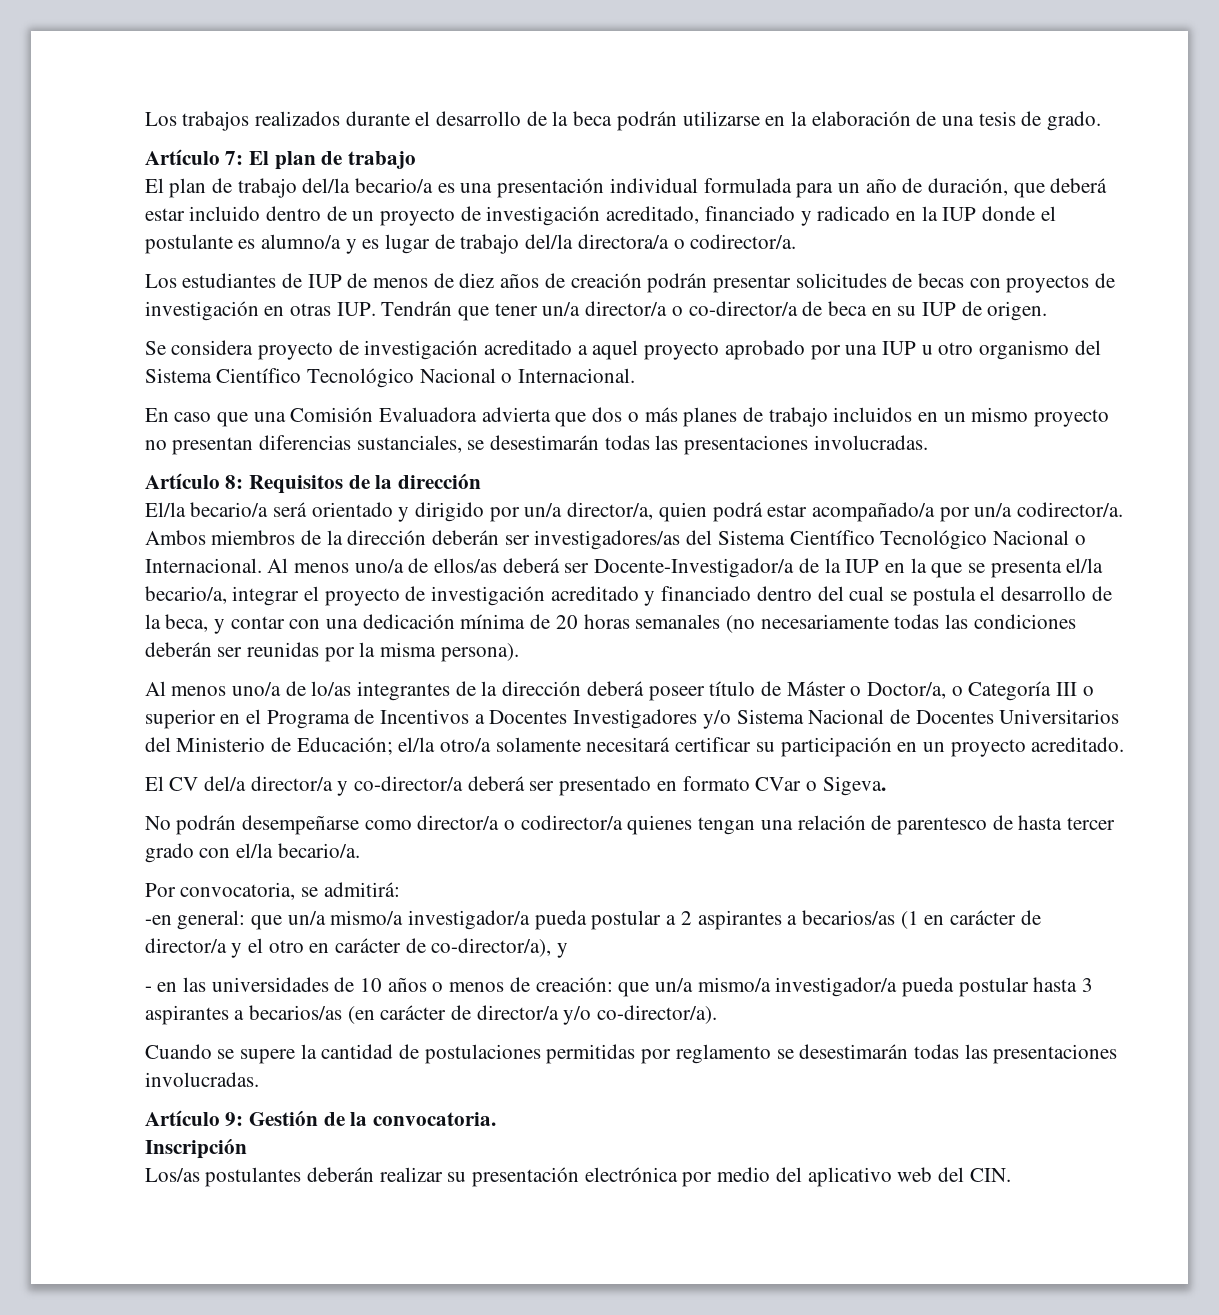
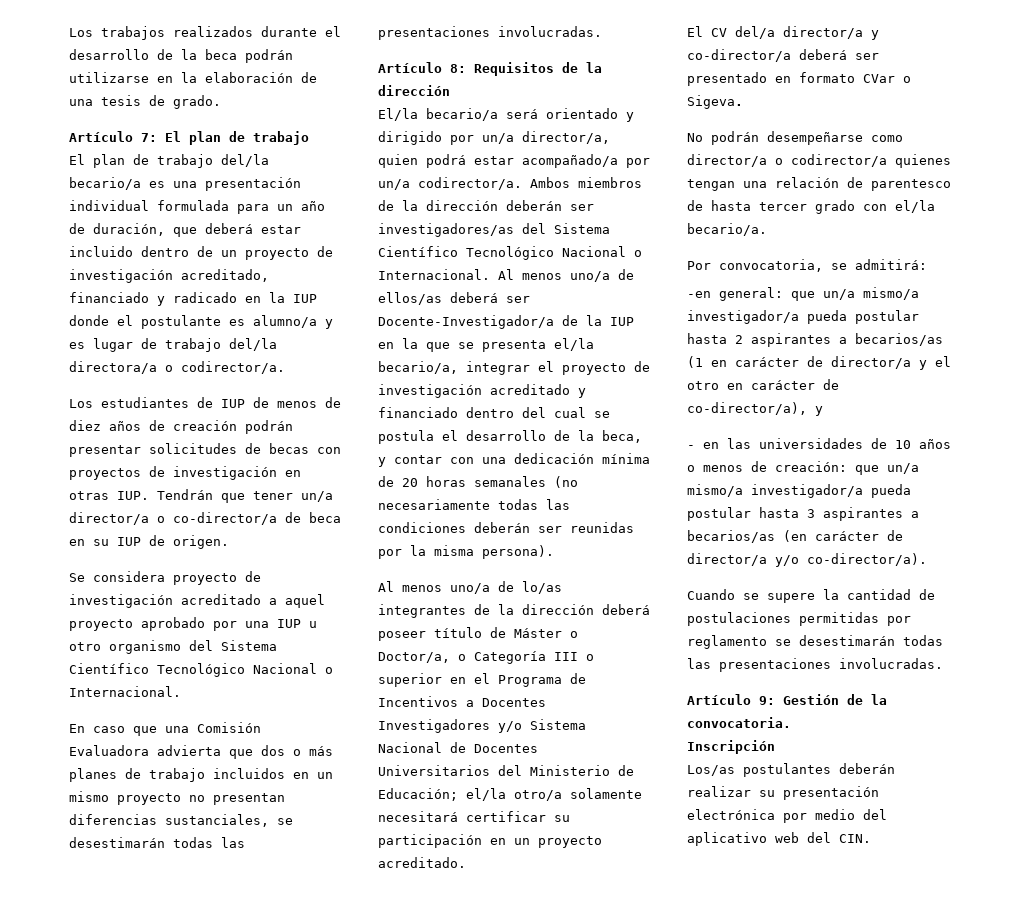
[666,915,677,925] a -> [686,333,727,344] hasta

